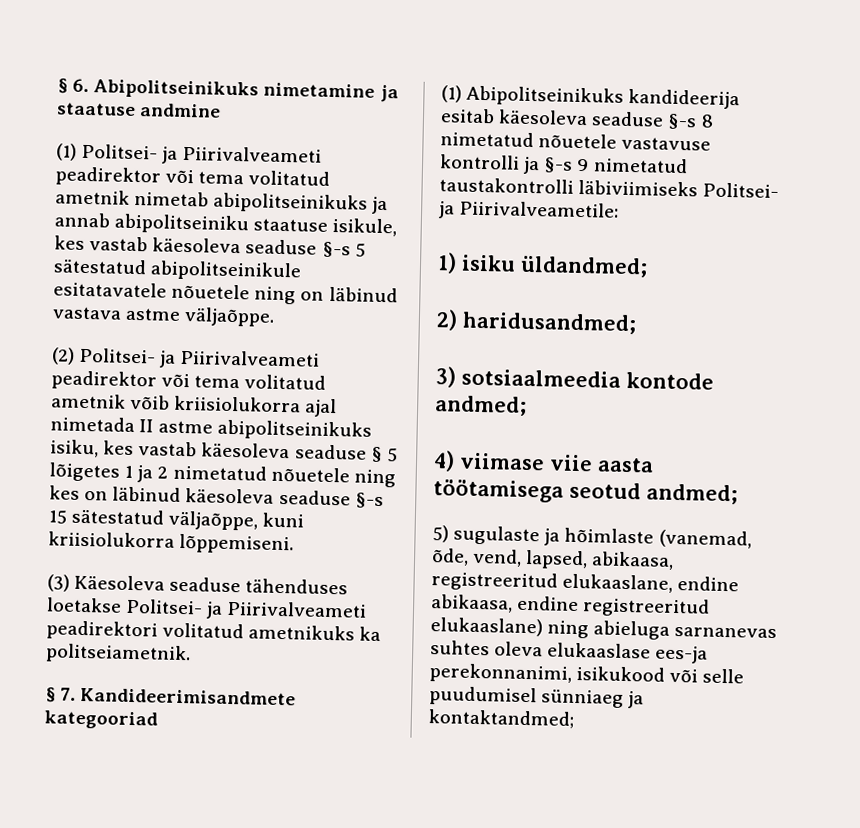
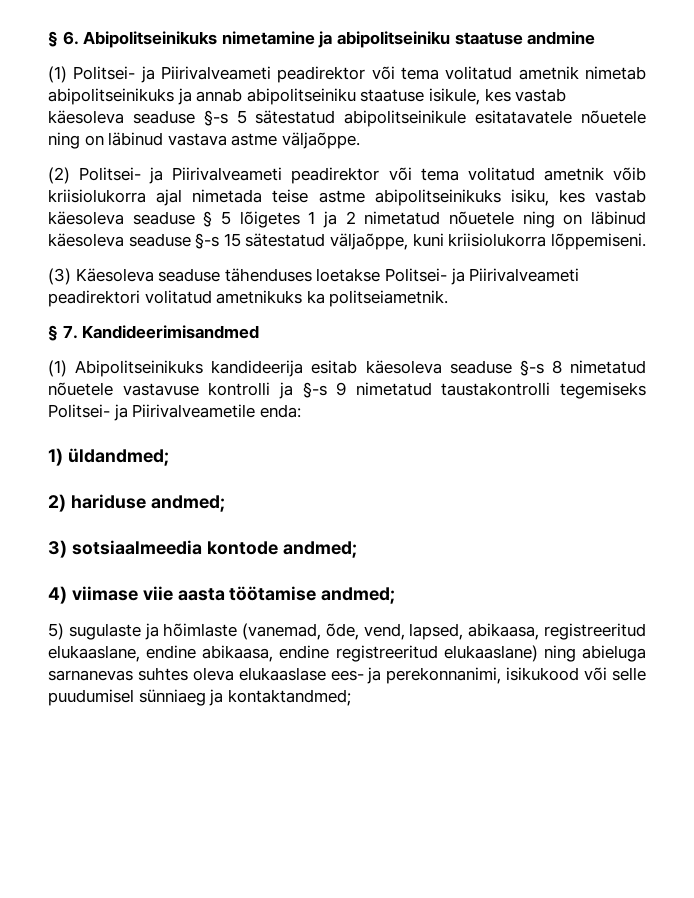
(399, 93) none -> [336,31,450,48] abipolitseiniku
[139,419,155,433] II -> [272,189,309,203] teise
[49,485,80,500] kes -> (555, 219) none
[80,687,297,706] [44,710,158,730] Kandideerimisandmete kategooriad -> [82,325,260,339] Kandideerimisandmed
[578,179,780,199] [438,200,620,219] läbiviimiseks Politsei- ja Piirivalveametile: -> [560,382,646,399] [48,404,301,421] tegemiseks Politsei- ja Piirivalveametile enda:
[461,254,516,272] isiku -> (63, 457) none
[462,311,637,335] haridusandmed; -> [70,494,225,512] hariduse andmed;
[433,479,641,503] töötamisega seotud -> [229,586,317,601] töötamise
[655,645,709,664] ees-ja -> [330,667,382,684] ees- ja

